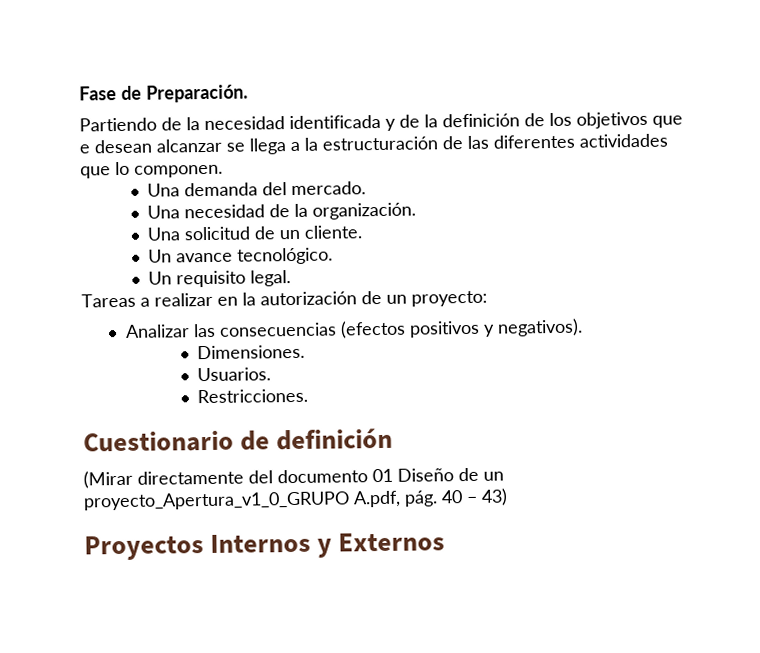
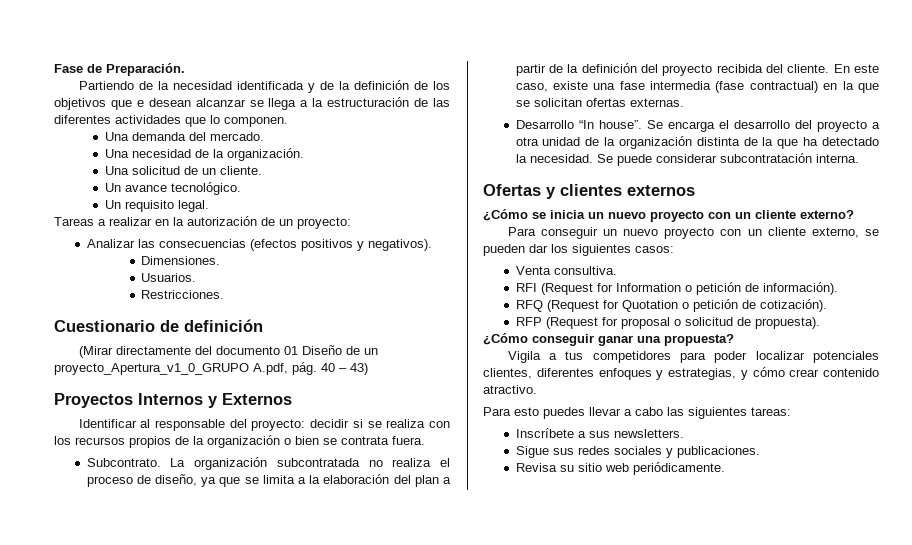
(446, 542) none -> [78,419,451,431] [54,435,425,448] [86,457,451,470] [86,474,452,487] [515,63,879,76] [515,81,879,93] [515,98,684,107] [515,120,880,132] [515,136,879,149] [515,153,859,166] [483,184,695,199] [483,209,854,222] [507,227,879,239] [483,244,674,256] [515,266,617,275] [515,282,838,295] [515,299,827,312] [515,317,820,329] [483,333,734,346] [507,351,879,363] [483,367,879,380] [483,385,537,394] [483,407,791,419] [515,428,684,438] [515,446,760,458] [515,462,725,475] // Identificar al responsable del proyecto: decidir si se realiza con los recursos propios de la organización o bien se contrata fuera. // Subcontrato. La organización subcontratada no realiza el proceso de diseño, ya que se limita a la elaboración del plan a partir de la definición del proyecto recibida del cliente. En este caso, existe una fase intermedia (fase contractual) en la que se solicitan ofertas externas. // Desarrollo “In house”. Se encarga el desarrollo del proyecto a otra unidad de la organización distinta de la que ha detectado la necesidad. Se puede considerar subcontratación interna. // Ofertas y clientes externos // ¿Cómo se inicia un nuevo proyecto con un cliente externo? // Para conseguir un nuevo proyecto con un cliente externo, se pueden dar los siguientes casos: // Venta consultiva. // RFI (Request for Information o petición de información). // RFQ (Request for Quotation o petición de cotización). // RFP (Request for proposal o solicitud de propuesta). // ¿Cómo conseguir ganar una propuesta? // Vigila a tus competidores para poder localizar potenciales clientes, diferentes enfoques y estrategias, y cómo crear contenido atractivo. // Para esto puedes llevar a cabo las siguientes tareas: // Inscríbete a sus newsletters. // Sigue sus redes sociales y publicaciones. // Revisa su sitio web periódicamente.

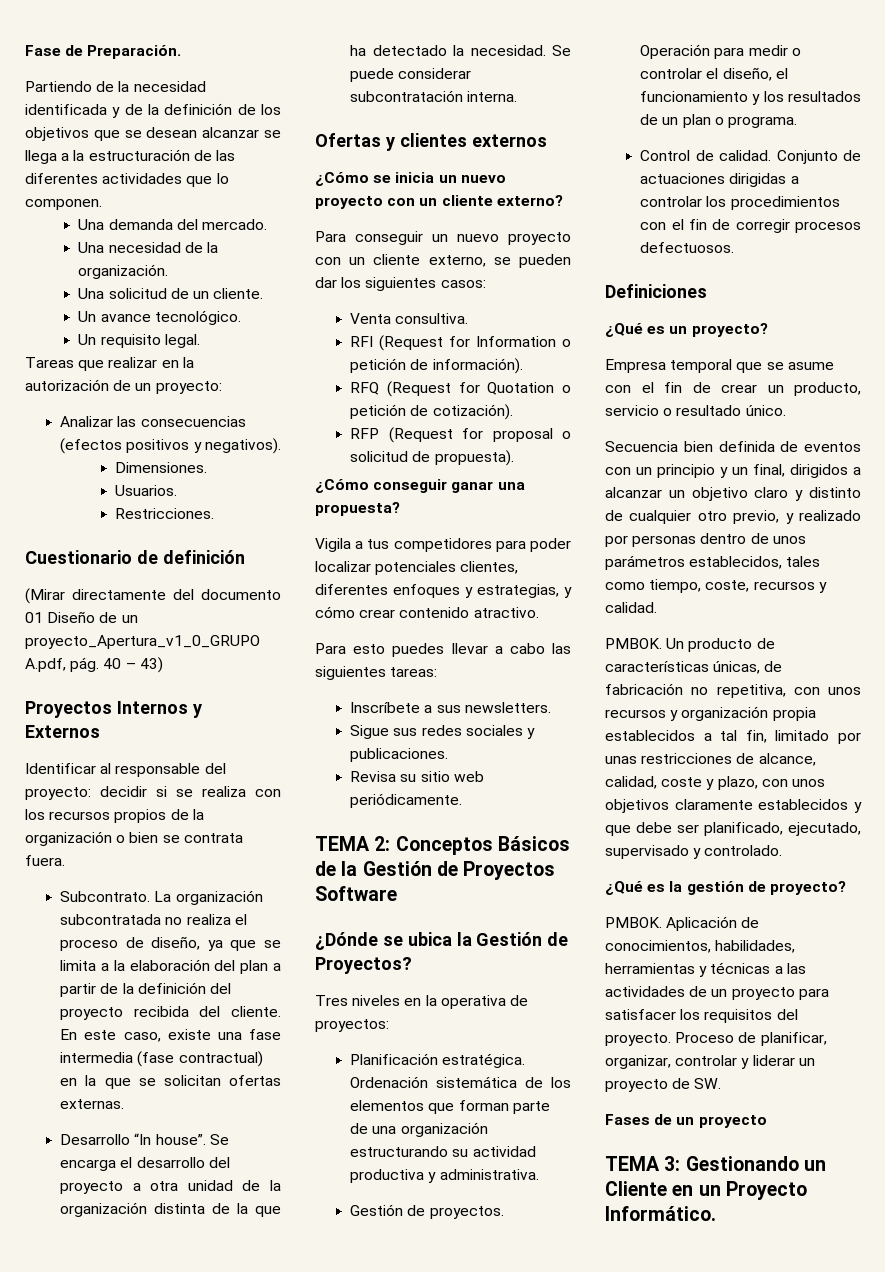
[136,100,144,107] e -> [124,130,142,138] se
[98,219,106,226] a -> [78,360,105,371] que
(725, 468) none -> [315,836,570,855] [315,861,556,880] [315,886,397,901] [315,932,569,950] [315,957,412,974] [315,995,528,1009] [315,1019,389,1032] [350,1053,526,1068] [350,1076,571,1088] [350,1100,550,1114] [350,1122,488,1137] [350,1146,536,1157] [350,1169,539,1183] [350,1204,504,1219] [640,44,801,59] [640,67,788,81] [640,91,861,105] [640,114,797,128] [640,150,861,164] [640,173,799,187] [640,196,840,210] [640,219,861,233] [640,242,735,253] [605,284,707,298] [605,323,768,337] [605,359,834,373] [605,382,861,396] [605,405,786,416] [605,441,861,452] [605,464,861,478] [605,487,861,501] [605,510,861,524] [605,533,806,547] [605,555,821,570] [605,579,827,593] [605,602,657,613] [605,638,775,652] [605,661,783,674] [605,683,861,698] [605,706,816,721] [605,730,861,744] [605,753,816,766] [605,776,825,790] [605,799,862,813] [605,822,861,836] [605,845,783,859] [605,881,846,895] [605,916,760,931] [605,940,796,953] [605,962,806,977] [605,986,829,1000] [605,1009,798,1023] [605,1032,827,1046] [605,1055,815,1069] [605,1078,722,1092] [605,1114,767,1128] [605,1156,826,1171] [605,1181,807,1200] [605,1206,716,1221] // TEMA 2: Conceptos Básicos de la Gestión de Proyectos Software // ¿Dónde se ubica la Gestión de Proyectos? // Tres niveles en la operativa de proyectos: // Planificación estratégica. Ordenación sistemática de los elementos que forman parte de una organización estructurando su actividad productiva y administrativa. // Gestión de proyectos. Operación para medir o controlar el diseño, el funcionamiento y los resultados de un plan o programa. // Control de calidad. Conjunto de actuaciones dirigidas a controlar los procedimientos con el fin de corregir procesos defectuosos. // Definiciones // ¿Qué es un proyecto? // Empresa temporal que se asume con el fin de crear un producto, servicio o resultado único. // Secuencia bien definida de eventos con un principio y un final, dirigidos a alcanzar un objetivo claro y distinto de cualquier otro previo, y realizado por personas dentro de unos parámetros establecidos, tales como tiempo, coste, recursos y calidad. // PMBOK. Un producto de características únicas, de fabricación no repetitiva, con unos recursos y organización propia establecidos a tal fin, limitado por unas restricciones de alcance, calidad, coste y plazo, con unos objetivos claramente establecidos y que debe ser planificado, ejecutado, supervisado y controlado. // ¿Qué es la gestión de proyecto? // PMBOK. Aplicación de conocimientos, habilidades, herramientas y técnicas a las actividades de un proyecto para satisfacer los requisitos del proyecto. Proceso de planificar, organizar, controlar y liderar un proyecto de SW. // Fases de un proyecto // TEMA 3: Gestionando un Cliente en un Proyecto Informático.

